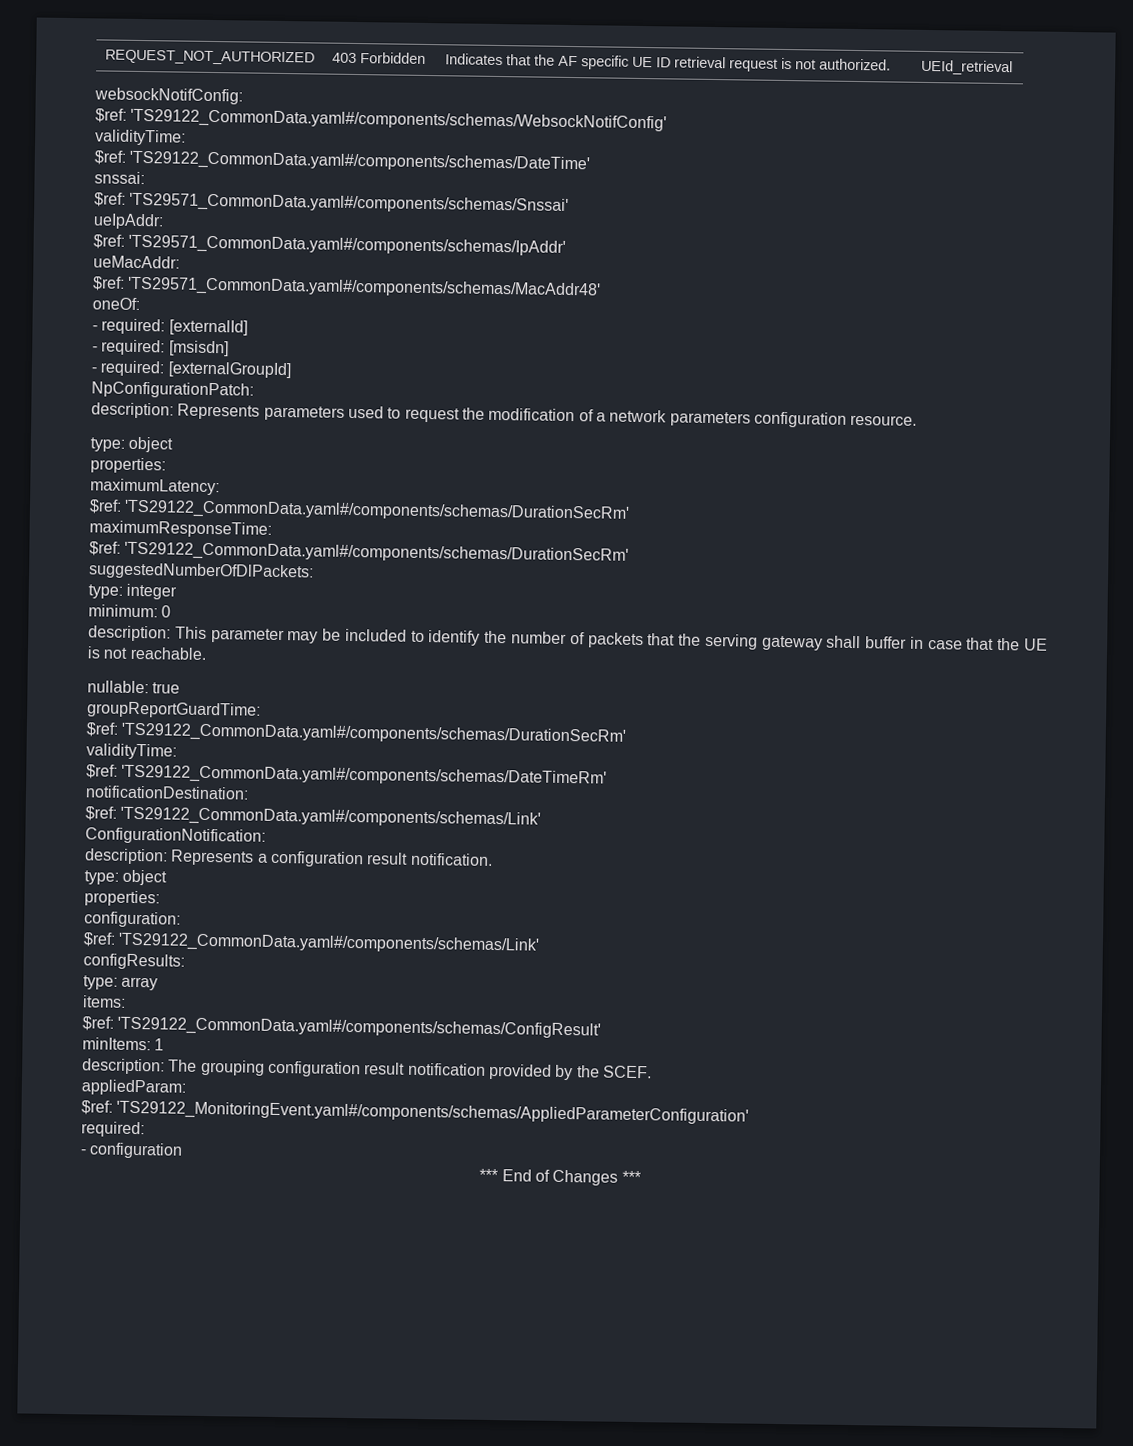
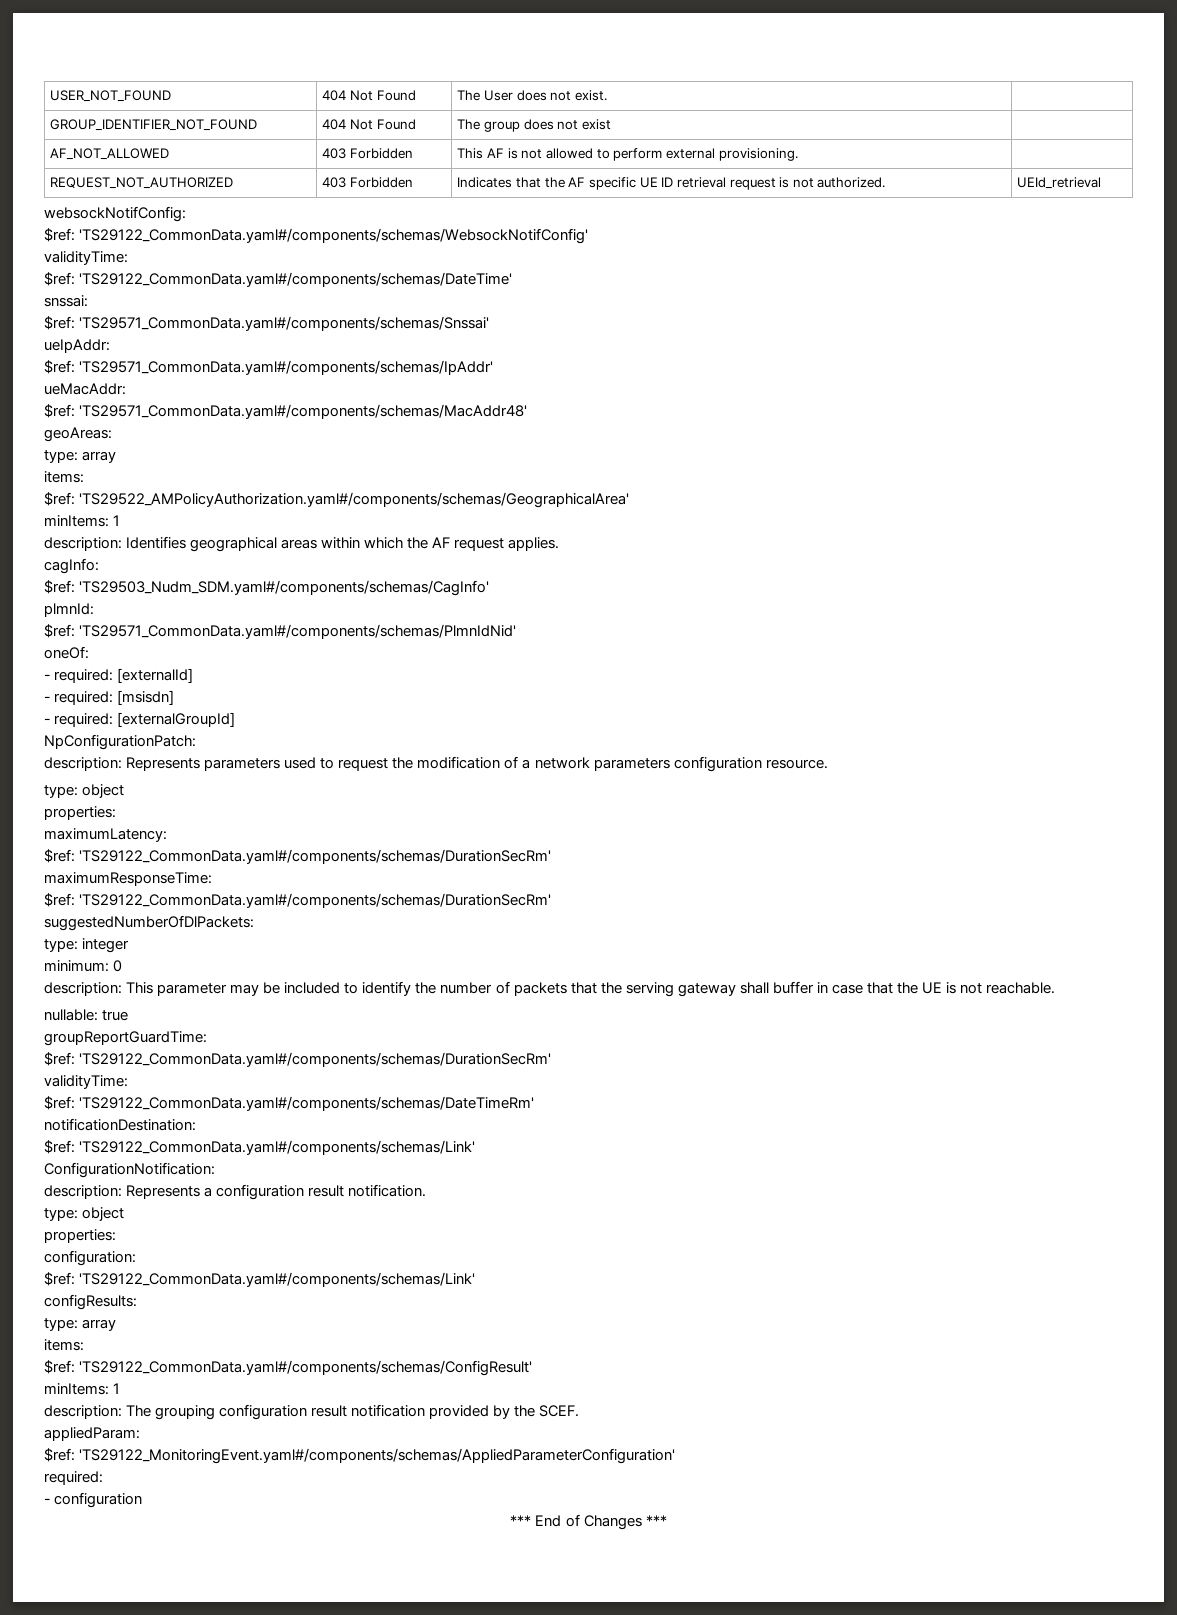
(104, 57) none -> [50,90,172,102] [322,90,416,101] [457,90,607,101] [50,119,258,131] [322,119,416,130] [457,119,611,132] [50,148,170,160] [322,148,413,159] [457,148,798,161] USER_NOT_FOUND | 404 Not Found | The User does not exist. | // GROUP_IDENTIFIER_NOT_FOUND | 404 Not Found | The group does not exist | // AF_NOT_ALLOWED | 403 Forbidden | This AF is not allowed to perform external provisioning. | //
(602, 288) none -> [44,427,112,442] [44,450,117,463] [44,471,84,483] [44,492,630,508] [44,515,121,527] [44,536,560,552] [44,558,99,574] [44,580,490,596] [44,603,94,617] [44,624,517,639] // geoAreas: // type: array // items: // $ref: 'TS29522_AMPolicyAuthorization.yaml#/components/schemas/GeographicalArea' // minItems: 1 // description: Identifies geographical areas within which the AF request applies. // cagInfo: // $ref: 'TS29503_Nudm_SDM.yaml#/components/schemas/CagInfo' // plmnId: // $ref: 'TS29571_CommonData.yaml#/components/schemas/PlmnIdNid'

